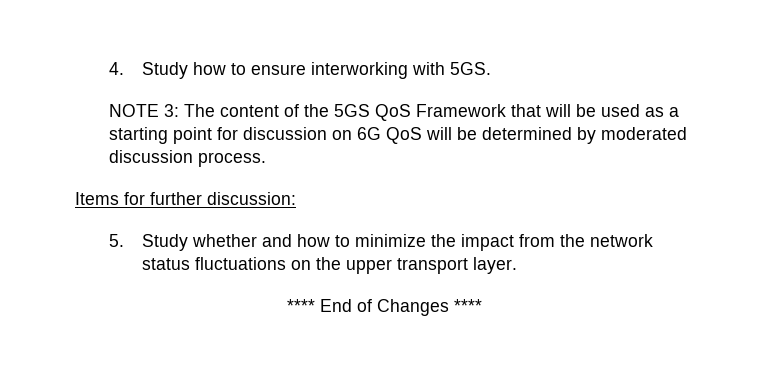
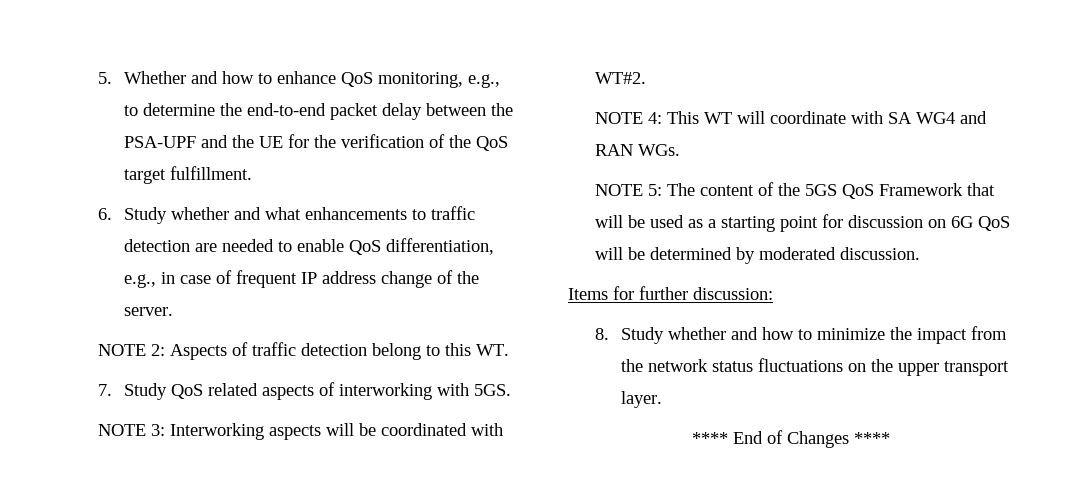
[108,62,307,79] 4. Study how to ensure -> [97,71,501,88] [124,103,514,120] [124,134,509,151] [124,166,253,184] [97,206,476,224] [124,238,495,255] [124,270,480,288] [124,307,174,316] [97,342,509,360] [97,382,336,400] 5. Whether and how to enhance QoS monitoring, e.g., to determine the end-to-end packet delay between the PSA-UPF and the UE for the verification of the QoS target fulfillment. // 6. Study whether and what enhancements to traffic detection are needed to enable QoS differentiation, e.g., in case of frequent IP address change of the server. // NOTE 2: Aspects of traffic detection belong to this WT. // 7. Study QoS related aspects of
(179, 110) none -> [169,423,503,440] [594,72,646,84] [594,111,987,124] [594,144,680,156] [594,184,662,196] Interworking aspects will be coordinated with WT#2. // NOTE 4: This WT will coordinate with SA WG4 and RAN WGs. // NOTE 5:
[108,150,266,167] discussion process. -> [839,247,920,260] discussion.
[108,234,124,247] 5. -> [594,328,609,340] 8.

